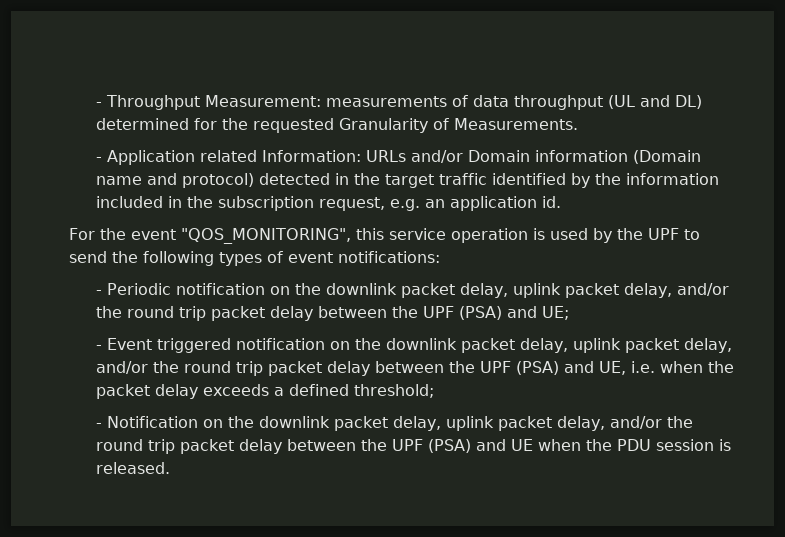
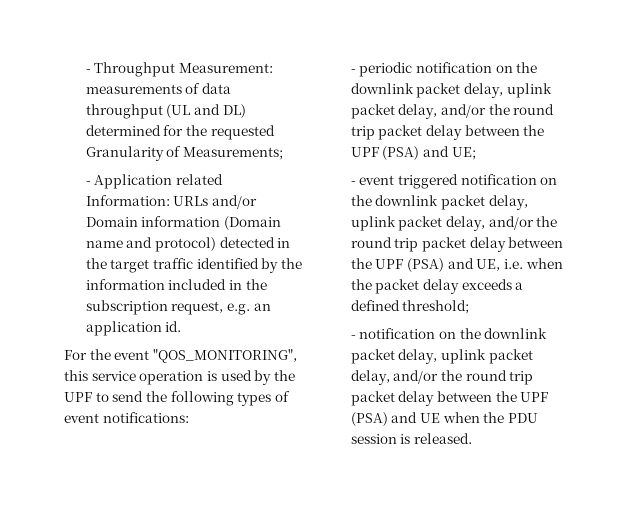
[453,118,578,130] Measurements. -> [183,147,284,160] Measurements;
[106,283,171,295] Periodic -> [359,62,413,77] periodic
[106,338,152,350] Event -> [359,175,395,185] event
[106,416,198,428] Notification -> [359,328,436,339] notification

